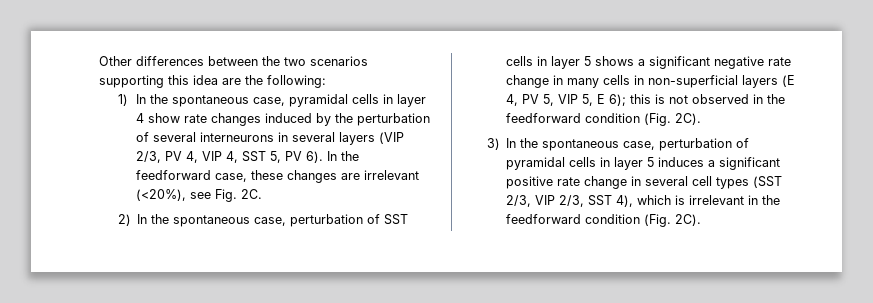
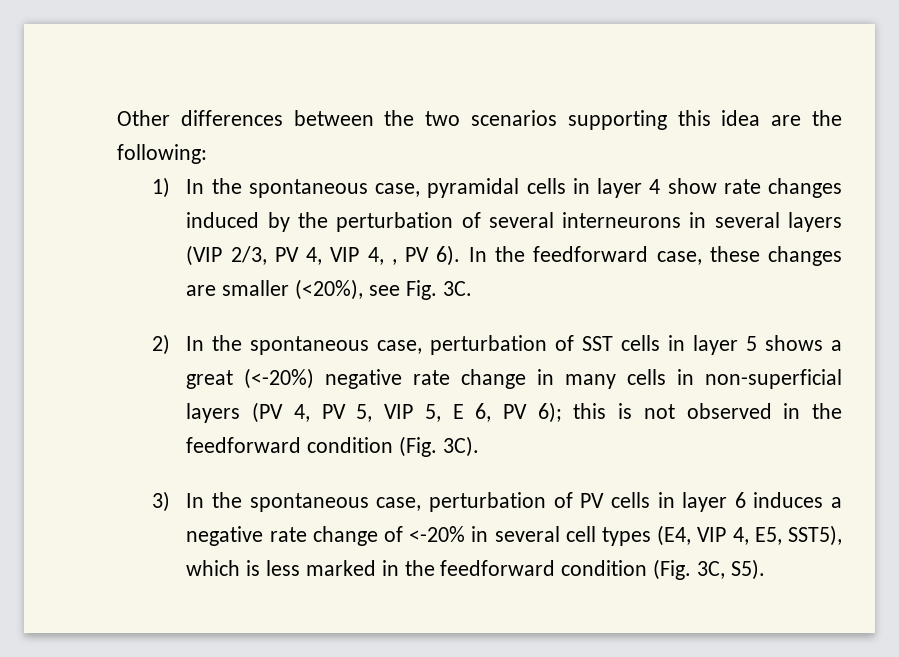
[242,151,282,163] SST 5, -> [391,259,397,265] ,
[364,170,420,180] irrelevant -> [222,280,290,296] smaller
[241,189,263,199] 2C. -> [442,281,472,296] 3C.
[648,56,710,69] significant -> [186,368,315,389] great (<-20%)
[781,75,795,87] (E -> [252,402,284,423] (PV
(605, 99) none -> [475,403,527,422] 6, PV
[674,113,701,125] 2C). -> [442,436,479,457] 3C).
[505,157,654,170] pyramidal cells in layer 5 -> [580,492,746,512] PV cells in layer 6
[718,157,780,170] [505,176,782,189] [505,195,780,207] [505,214,701,227] significant positive rate change in several cell types (SST 2/3, VIP 2/3, SST 4), which is irrelevant in the feedforward condition (Fig. 2C). -> [186,525,843,546] [186,559,765,580] negative rate change of <-20% in several cell types (E4, VIP 4, E5, SST5), which is less marked in the feedforward condition (Fig. 3C, S5).

